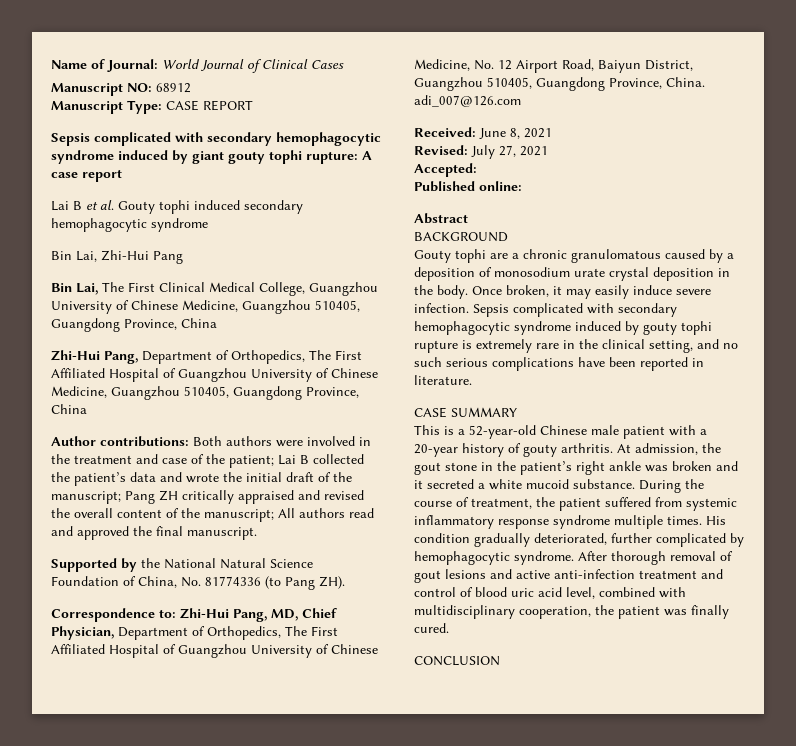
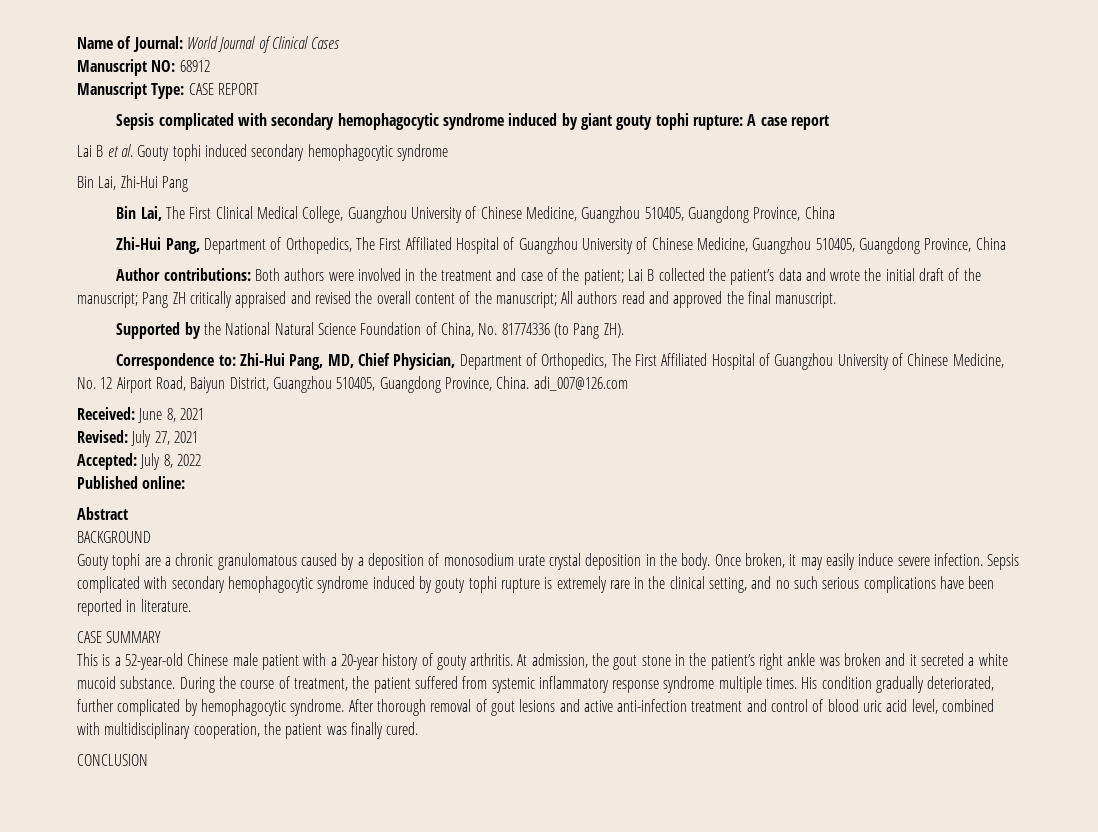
(477, 170) none -> [140,453,201,470] July 8, 2022

